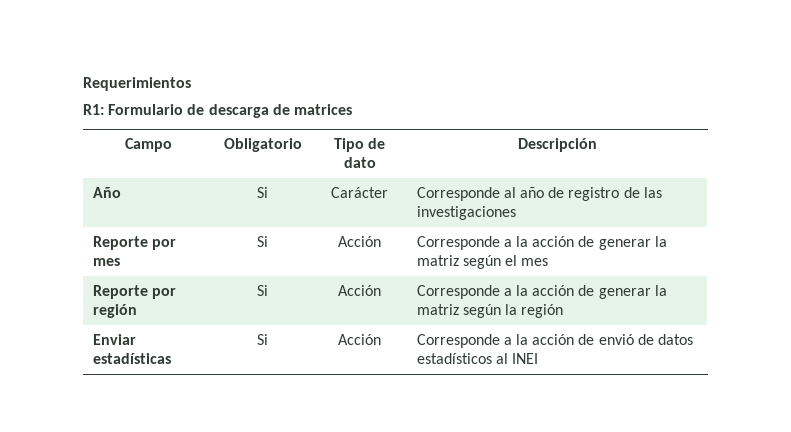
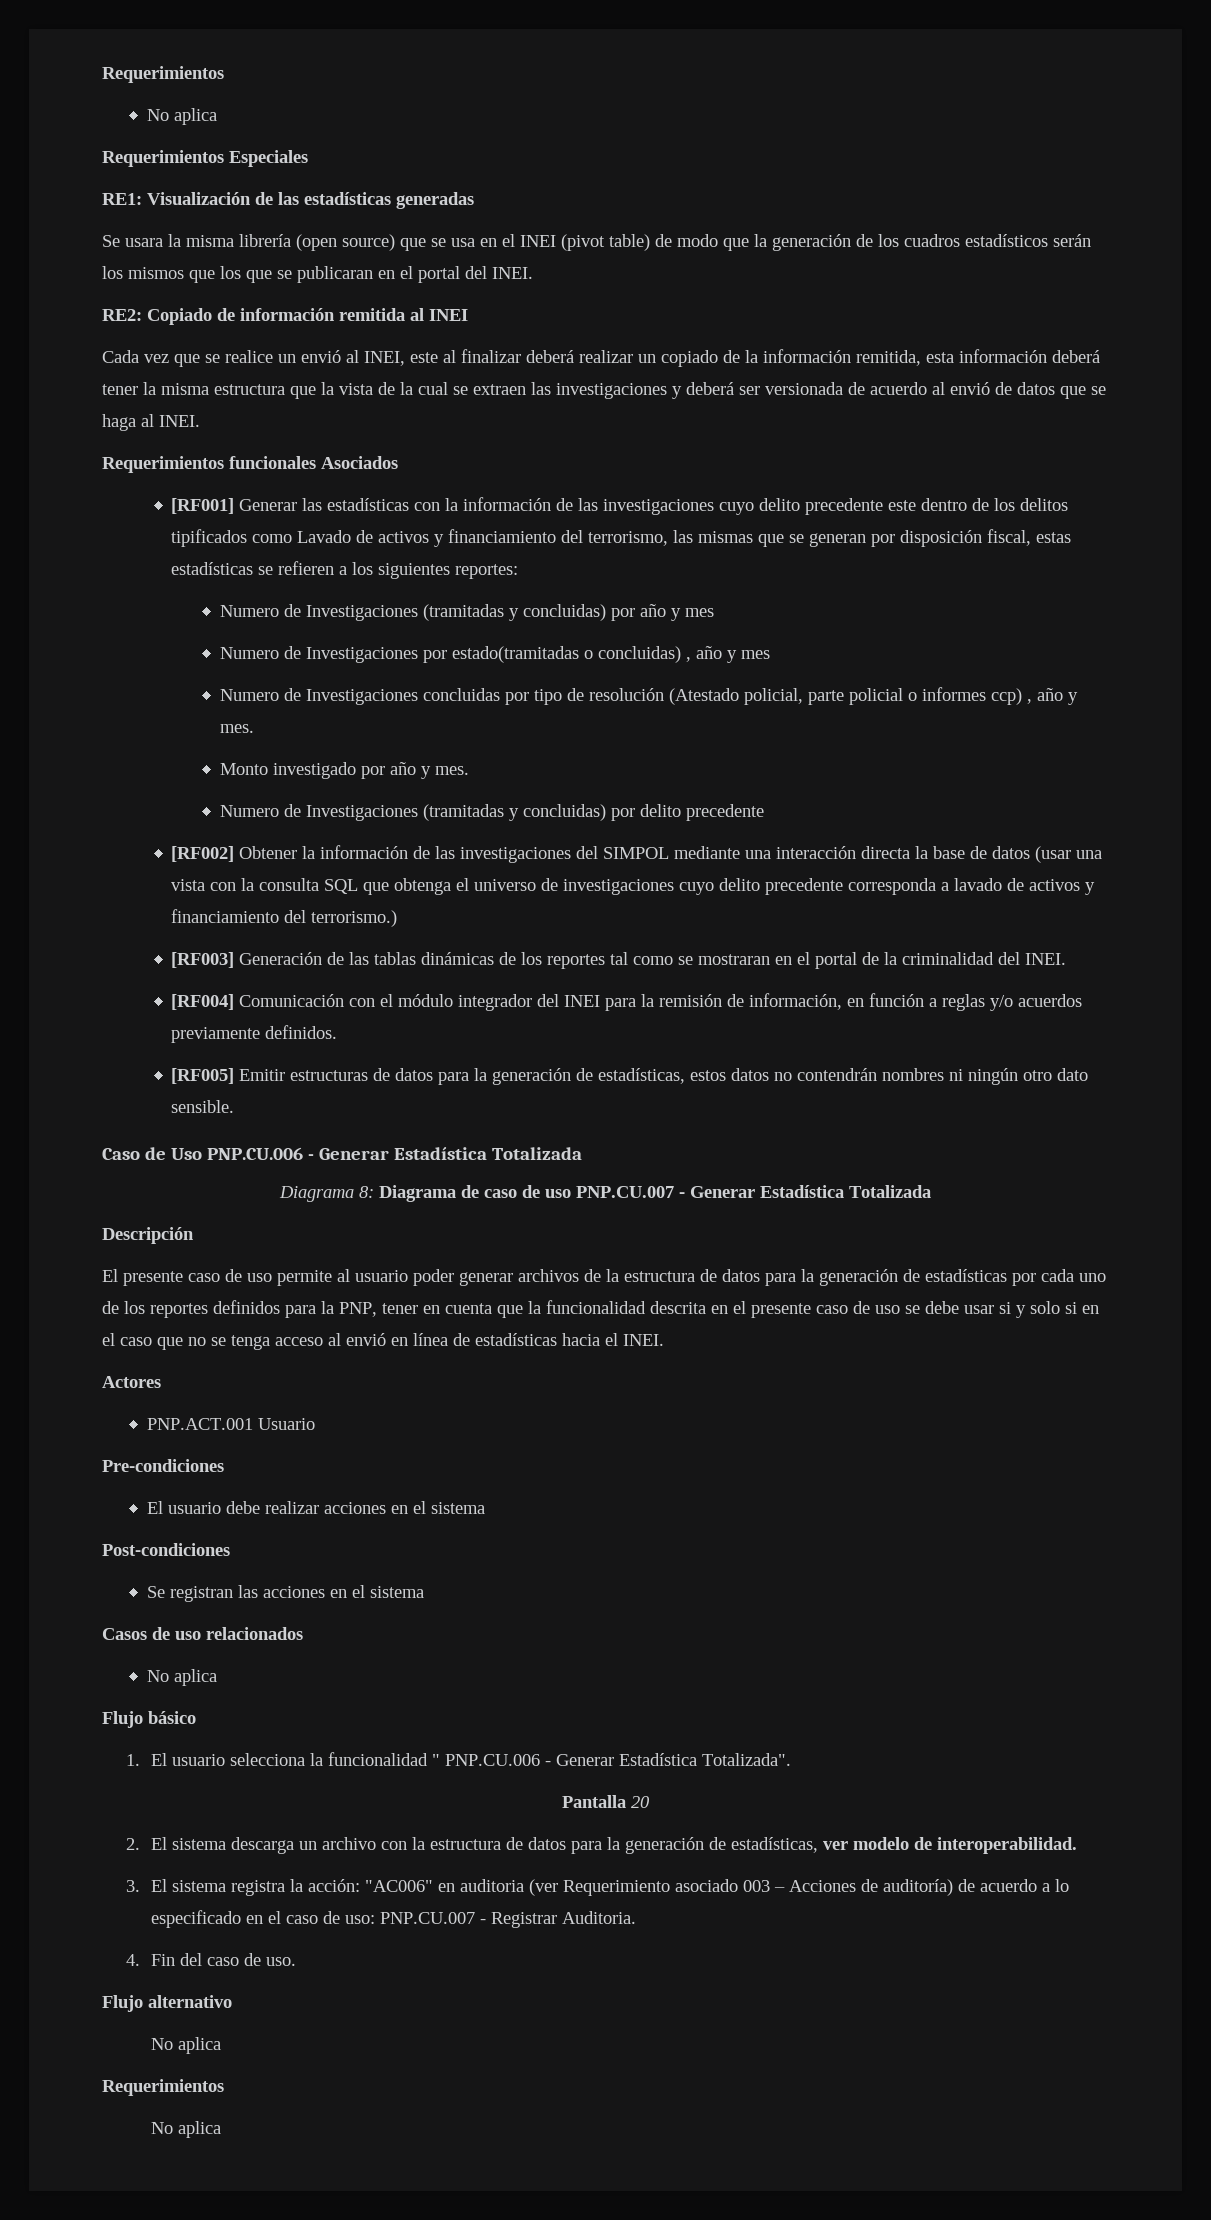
[83,77,191,91] [83,104,352,118] [125,138,172,152] [223,138,302,152] [333,138,386,152] [343,157,376,168] [518,138,597,152] [92,187,121,198] [257,187,268,198] [331,187,388,198] [416,187,662,201] [416,206,516,220] [92,236,176,250] [92,258,120,266] [257,236,268,247] [338,236,381,247] [416,236,667,250] [416,255,549,269] [92,285,176,299] [92,304,137,318] [257,285,268,296] [338,285,381,296] [416,285,667,299] [416,304,564,318] [92,334,136,345] [92,353,171,364] [257,334,268,345] [338,334,381,345] [416,334,694,348] [416,353,539,364] Requerimientos // R1: Formulario de descarga de matrices // Campo | Obligatorio | Tipo de dato | Descripción // Año | Si | Carácter | Corresponde al año de registro de las investigaciones // Reporte por mes | Si | Acción | Corresponde a la acción de generar la matriz según el mes // Reporte por región | Si | Acción | Corresponde a la acción de generar la matriz según la región // Enviar estadísticas | Si | Acción | Corresponde a la acción de envió de datos estadísticos al INEI -> [102,66,224,83] [146,108,217,125] [102,150,308,167] [102,192,474,209] [102,234,1091,251] [102,266,533,283] [102,308,468,325] [102,349,1100,367] [102,382,1106,399] [102,414,200,431] [102,456,398,473] [171,497,1069,515] [171,529,1072,547] [171,561,519,579] [220,604,715,621] [220,646,771,663] [220,687,1079,705] [220,724,255,733] [220,762,470,779] [220,804,765,821] [171,845,1103,863] [171,878,1096,895] [171,909,398,927] [171,952,1067,969] [171,993,1083,1011] [171,1025,338,1043] [171,1068,1089,1085] [171,1100,235,1113] [102,1147,582,1160] [279,1185,931,1202] [102,1227,194,1244] [102,1269,1106,1286] [102,1300,1099,1318] [102,1333,664,1350] [102,1376,161,1388] [146,1418,315,1430] [102,1459,224,1472] [146,1501,485,1514] [102,1543,230,1556] [146,1585,424,1602] [102,1627,303,1640] [146,1669,217,1686] [102,1711,196,1728] [126,1752,791,1766] [562,1795,650,1808] [126,1837,1077,1854] [126,1879,1069,1896] [150,1910,636,1928] [126,1953,296,1966] [102,1995,232,2012] [150,2037,221,2054] [102,2079,224,2096] [150,2121,221,2138] Requerimientos // No aplica // Requerimientos Especiales // RE1: Visualización de las estadísticas generadas // Se usara la misma librería (open source) que se usa en el INEI (pivot table) de modo que la generación de los cuadros estadísticos serán los mismos que los que se publicaran en el portal del INEI. // RE2: Copiado de información remitida al INEI // Cada vez que se realice un envió al INEI, este al finalizar deberá realizar un copiado de la información remitida, esta información deberá tener la misma estructura que la vista de la cual se extraen las investigaciones y deberá ser versionada de acuerdo al envió de datos que se haga al INEI. // Requerimientos funcionales Asociados // [RF001] Generar las estadísticas con la información de las investigaciones cuyo delito precedente este dentro de los delitos tipificados como Lavado de activos y financiamiento del terrorismo, las mismas que se generan por disposición fiscal, estas estadísticas se refieren a los siguientes reportes: // Numero de Investigaciones (tramitadas y concluidas) por año y mes // Numero de Investigaciones por estado(tramitadas o concluidas) , año y mes // Numero de Investigaciones concluidas por tipo de resolución (Atestado policial, parte policial o informes ccp) , año y mes. // Monto investigado por año y mes. // Numero de Investigaciones (tramitadas y concluidas) por delito precedente // [RF002] Obtener la información de las investigaciones del SIMPOL mediante una interacción directa la base de datos (usar una vista con la consulta SQL que obtenga el universo de investigaciones cuyo delito precedente corresponda a lavado de activos y financiamiento del terrorismo.) // [RF003] Generación de las tablas dinámicas de los reportes tal como se mostraran en el portal de la criminalidad del INEI. // [RF004] Comunicación con el módulo integrador del INEI para la remisión de información, en función a reglas y/o acuerdos previamente definidos. // [RF005] Emitir estructuras de datos para la generación de estadísticas, estos datos no contendrán nombres ni ningún otro dato sensible. // Caso de Uso PNP.CU.006 - Generar Estadística Totalizada // Diagrama 8: Diagrama de caso de uso PNP.CU.007 - Generar Estadística Totalizada // Descripción // El presente caso de uso permite al usuario poder generar archivos de la estructura de datos para la generación de estadísticas por cada uno de los reportes definidos para la PNP, tener en cuenta que la funcionalidad descrita en el presente caso de uso se debe usar si y solo si en el caso que no se tenga acceso al envió en línea de estadísticas hacia el INEI. // Actores // PNP.ACT.001 Usuario // Pre-condiciones // El usuario debe realizar acciones en el sistema // Post-condiciones // Se registran las acciones en el sistema // Casos de uso relacionados // No aplica // Flujo básico // 1. El usuario selecciona la funcionalidad " PNP.CU.006 - Generar Estadística Totalizada". // Pantalla 20 // 2. El sistema descarga un archivo con la estructura de datos para la generación de estadísticas, ver modelo de interoperabilidad. // 3. El sistema registra la acción: "AC006" en auditoria (ver Requerimiento asociado 003 – Acciones de auditoría) de acuerdo a lo especificado en el caso de uso: PNP.CU.007 - Registrar Auditoria. // 4. Fin del caso de uso. // Flujo alternativo // No aplica // Requerimientos // No aplica

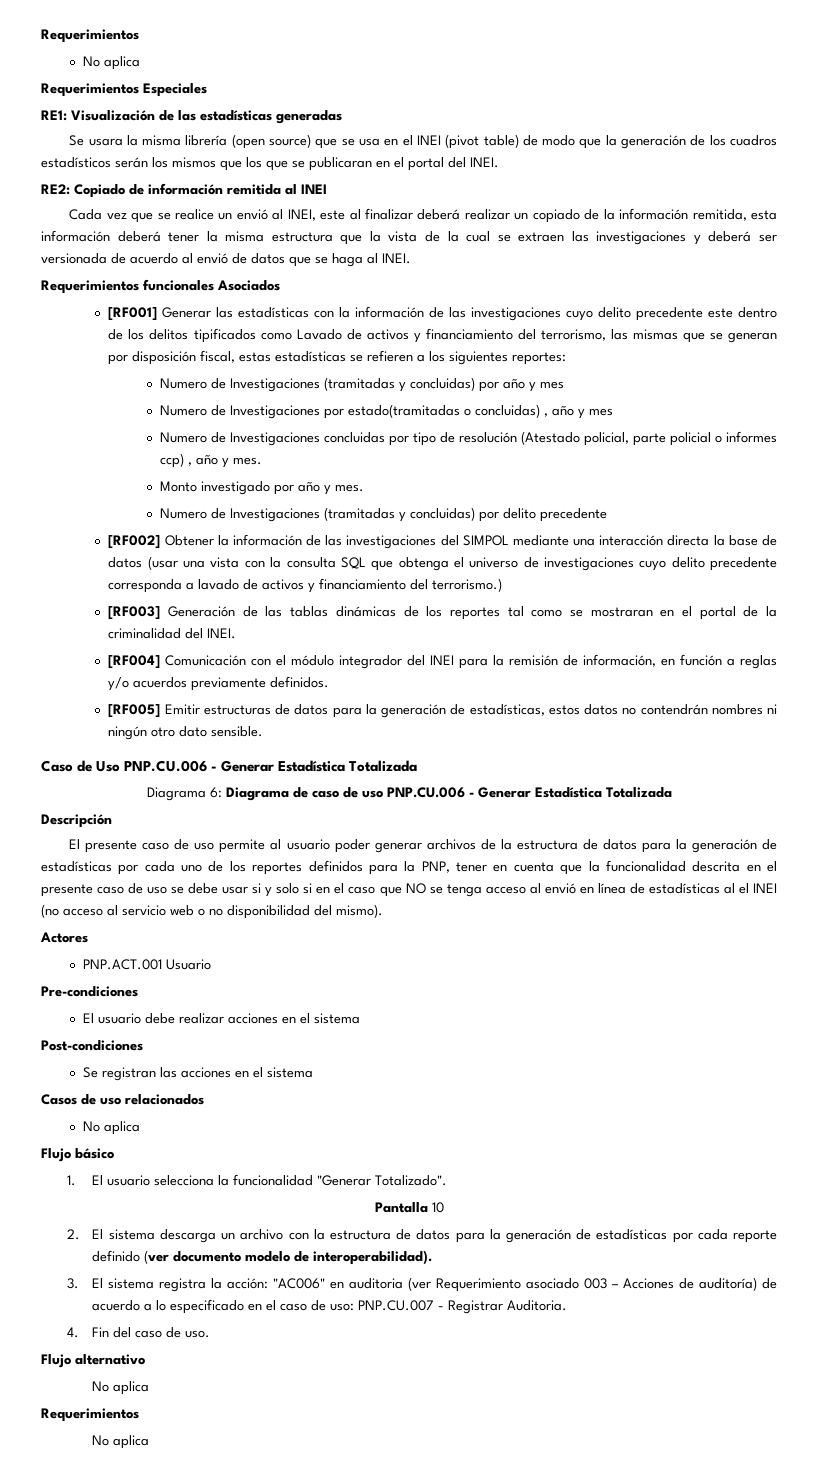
[359,1186,374,1198] 8: -> [209,787,222,798] 6:
[576,1186,674,1198] PNP.CU.007 -> [386,787,465,798] PNP.CU.006
[188,1337,206,1346] no -> [405,883,426,894] NO
[562,1333,664,1346] hacia el INEI. -> [723,883,777,894] [41,904,383,919] al el INEI (no acceso al servicio web o no disponibilidad del mismo).
[431,1753,791,1766] " PNP.CU.006 - Generar Estadística Totalizada". -> [317,1175,448,1186] "Generar Totalizado".
[631,1796,650,1808] 20 -> [431,1202,444,1213] 10
[730,1837,848,1853] estadísticas, ver -> [596,1229,777,1243] [92,1250,242,1264] estadísticas por cada reporte definido (ver documento
[936,1837,1077,1854] interoperabilidad. -> [313,1250,433,1265] interoperabilidad).

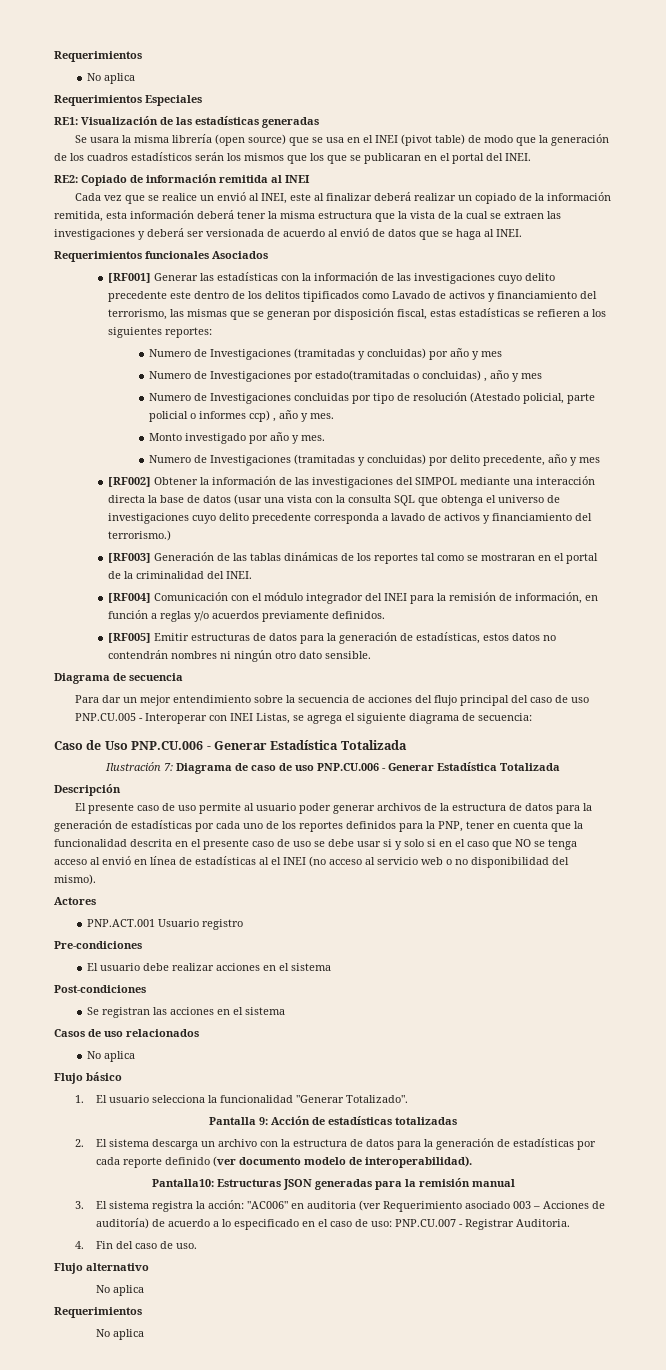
[539,508,607,522] precedente -> [483,454,601,466] precedente, año y mes
(264, 731) none -> [54,673,183,684] [74,695,589,706] [74,713,532,724] // Diagrama de secuencia // Para dar un mejor entendimiento sobre la secuencia de acciones del flujo principal del caso de uso PNP.CU.005 - Interoperar con INEI Listas, se agrega el siguiente diagrama de secuencia:
[146,787,222,801] Diagrama 6: -> [105,762,173,771] Ilustración 7:
(211, 964) none -> [201,919,243,930] registro
[431,1202,444,1213] 10 -> [259,1116,457,1125] 9: Acción de estadísticas totalizadas
(433, 1257) none -> [151,1178,515,1190] // Pantalla10: Estructuras JSON generadas para la remisión manual

